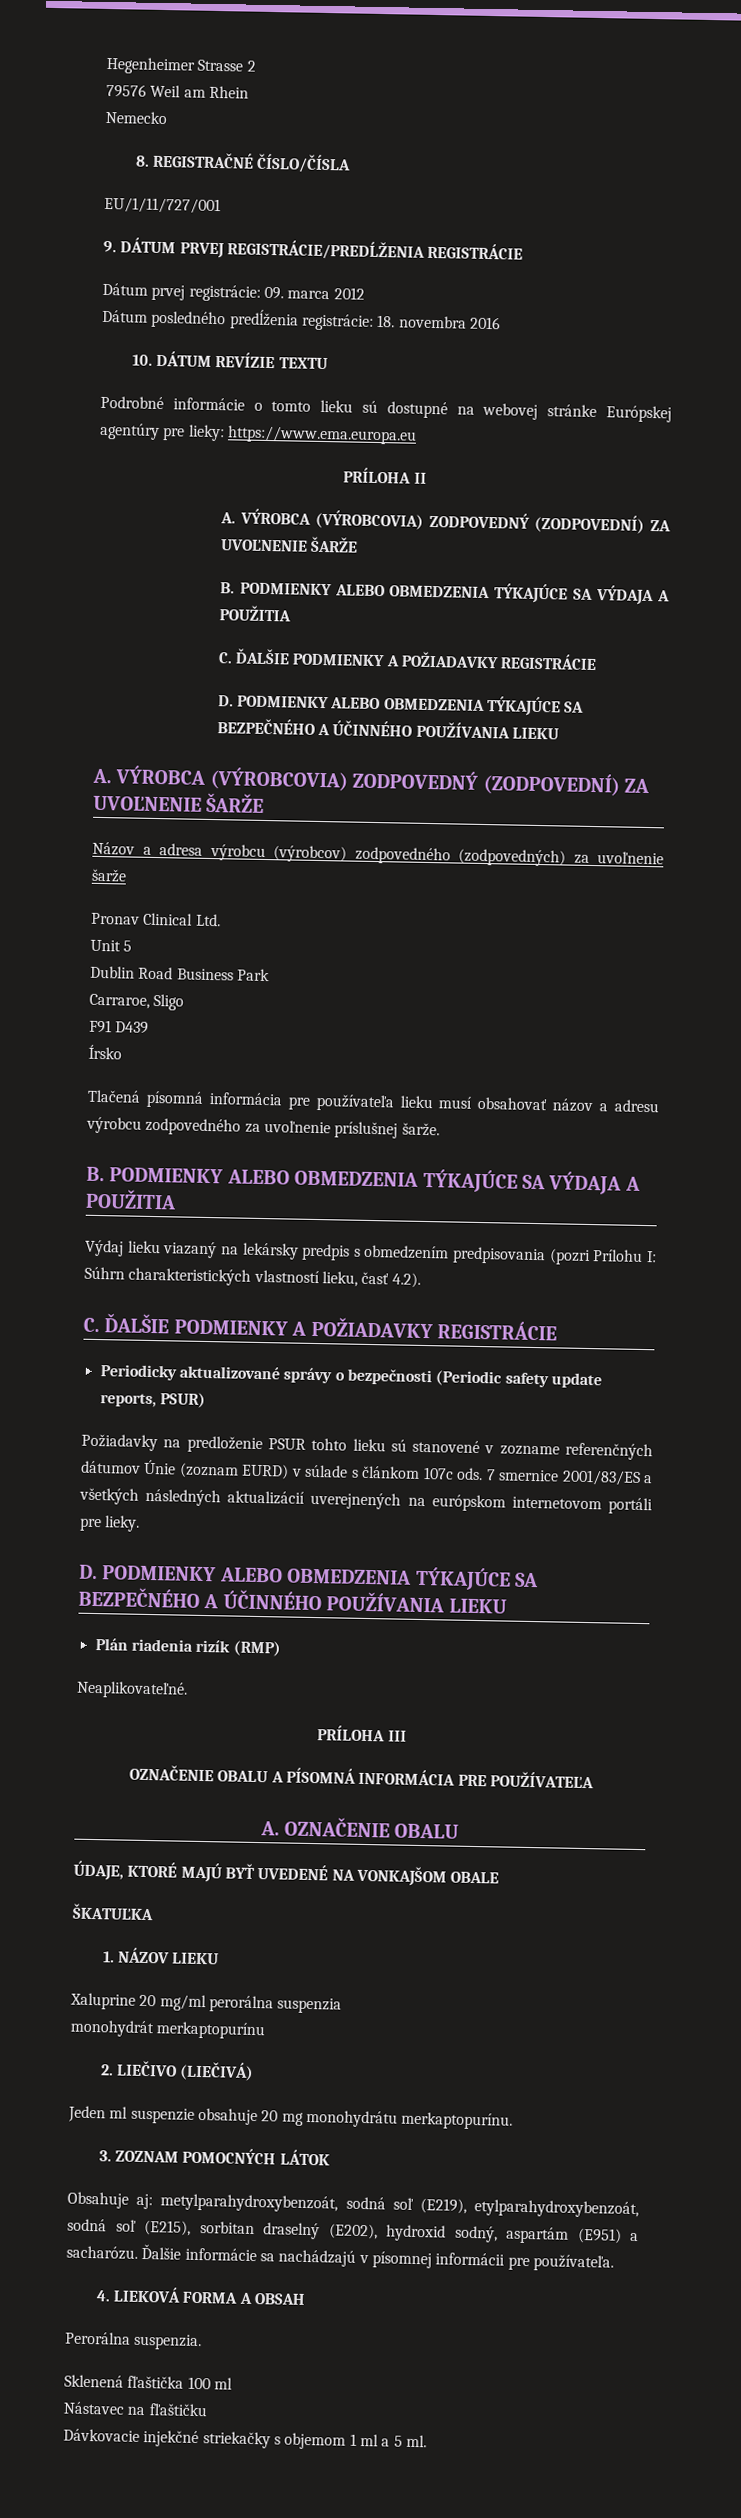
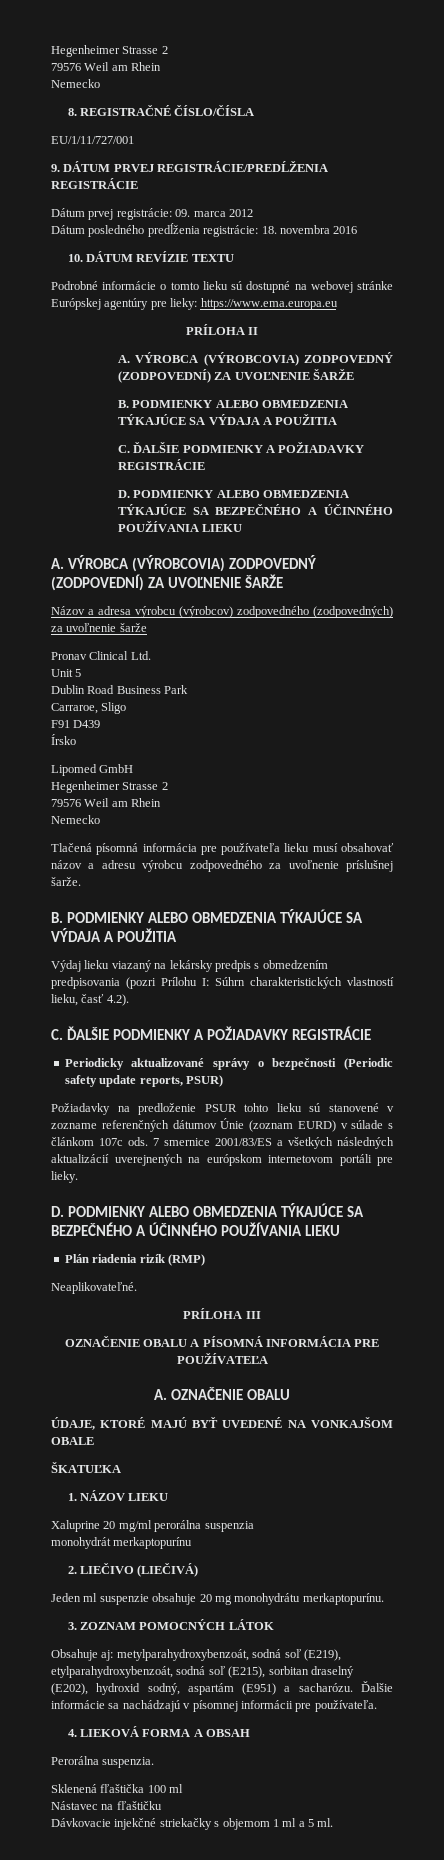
(122, 1052) none -> [51,764,134,776] [51,781,168,793] [51,798,162,807] [51,815,100,824] // Lipomed GmbH // Hegenheimer Strasse 2 // 79576 Weil am Rhein // Nemecko

